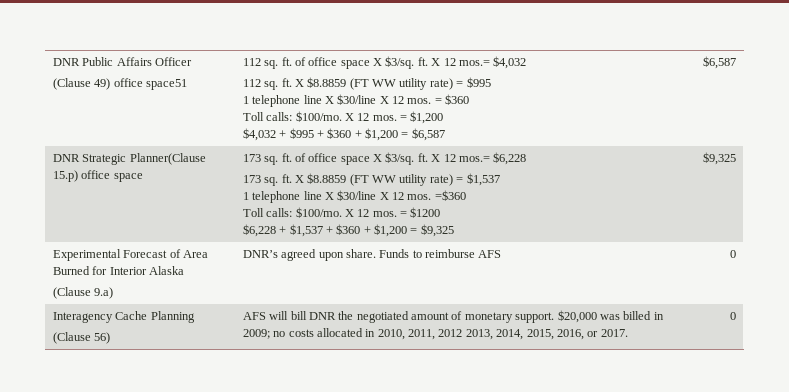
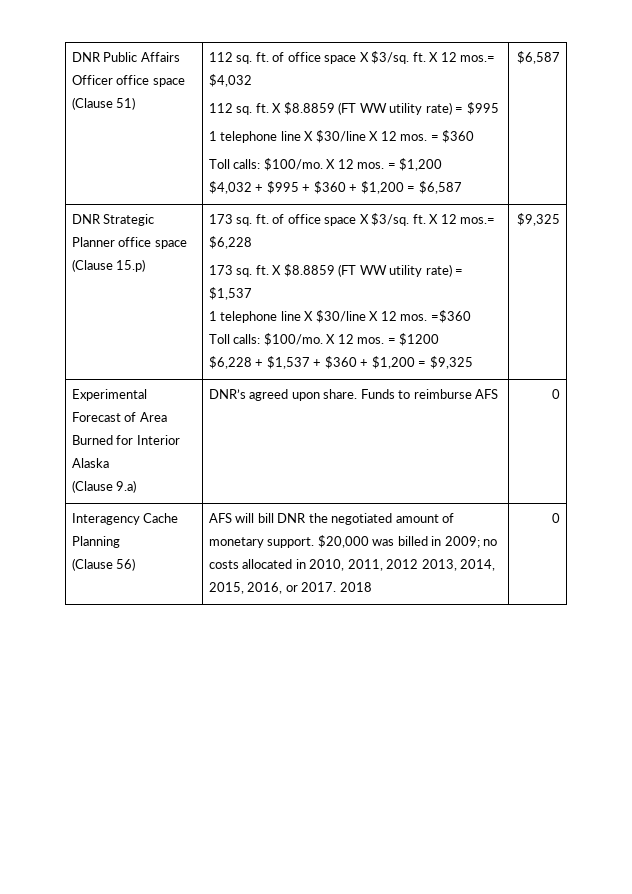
[52,78,187,90] // (Clause 49) office space51 -> [116,75,185,87] [71,97,136,110] office space (Clause 51)
[129,153,206,165] [52,170,143,182] Planner(Clause 15.p) office space -> [71,237,187,249] [71,259,146,272] Planner office space (Clause 15.p)
(628, 333) none -> [339,582,372,592] 2018

